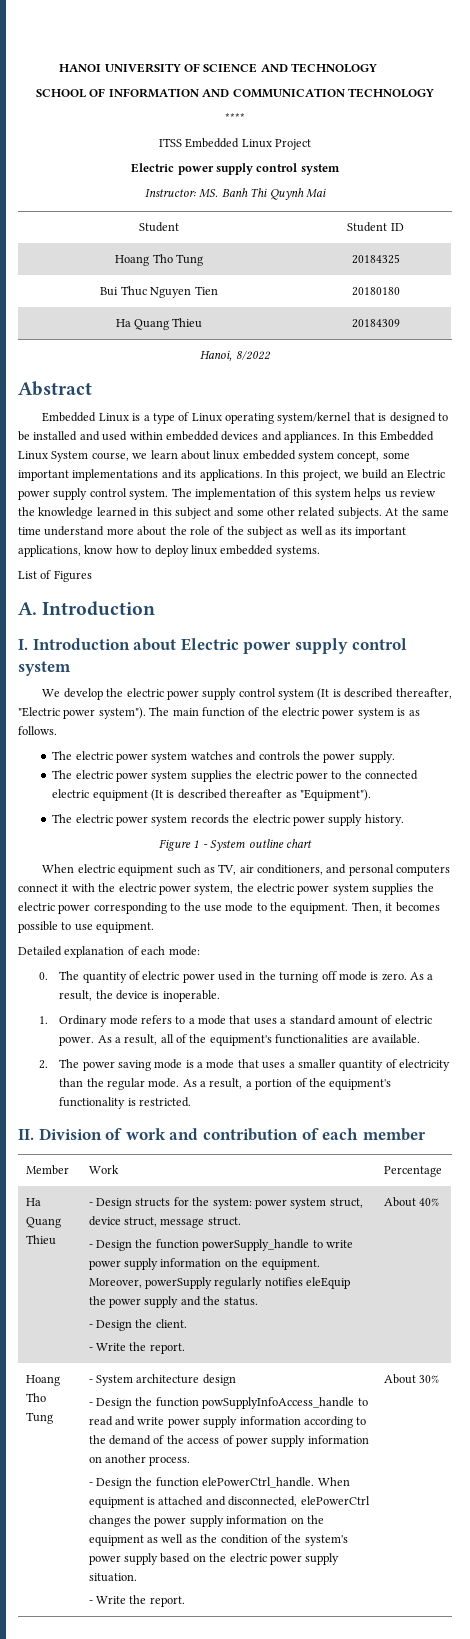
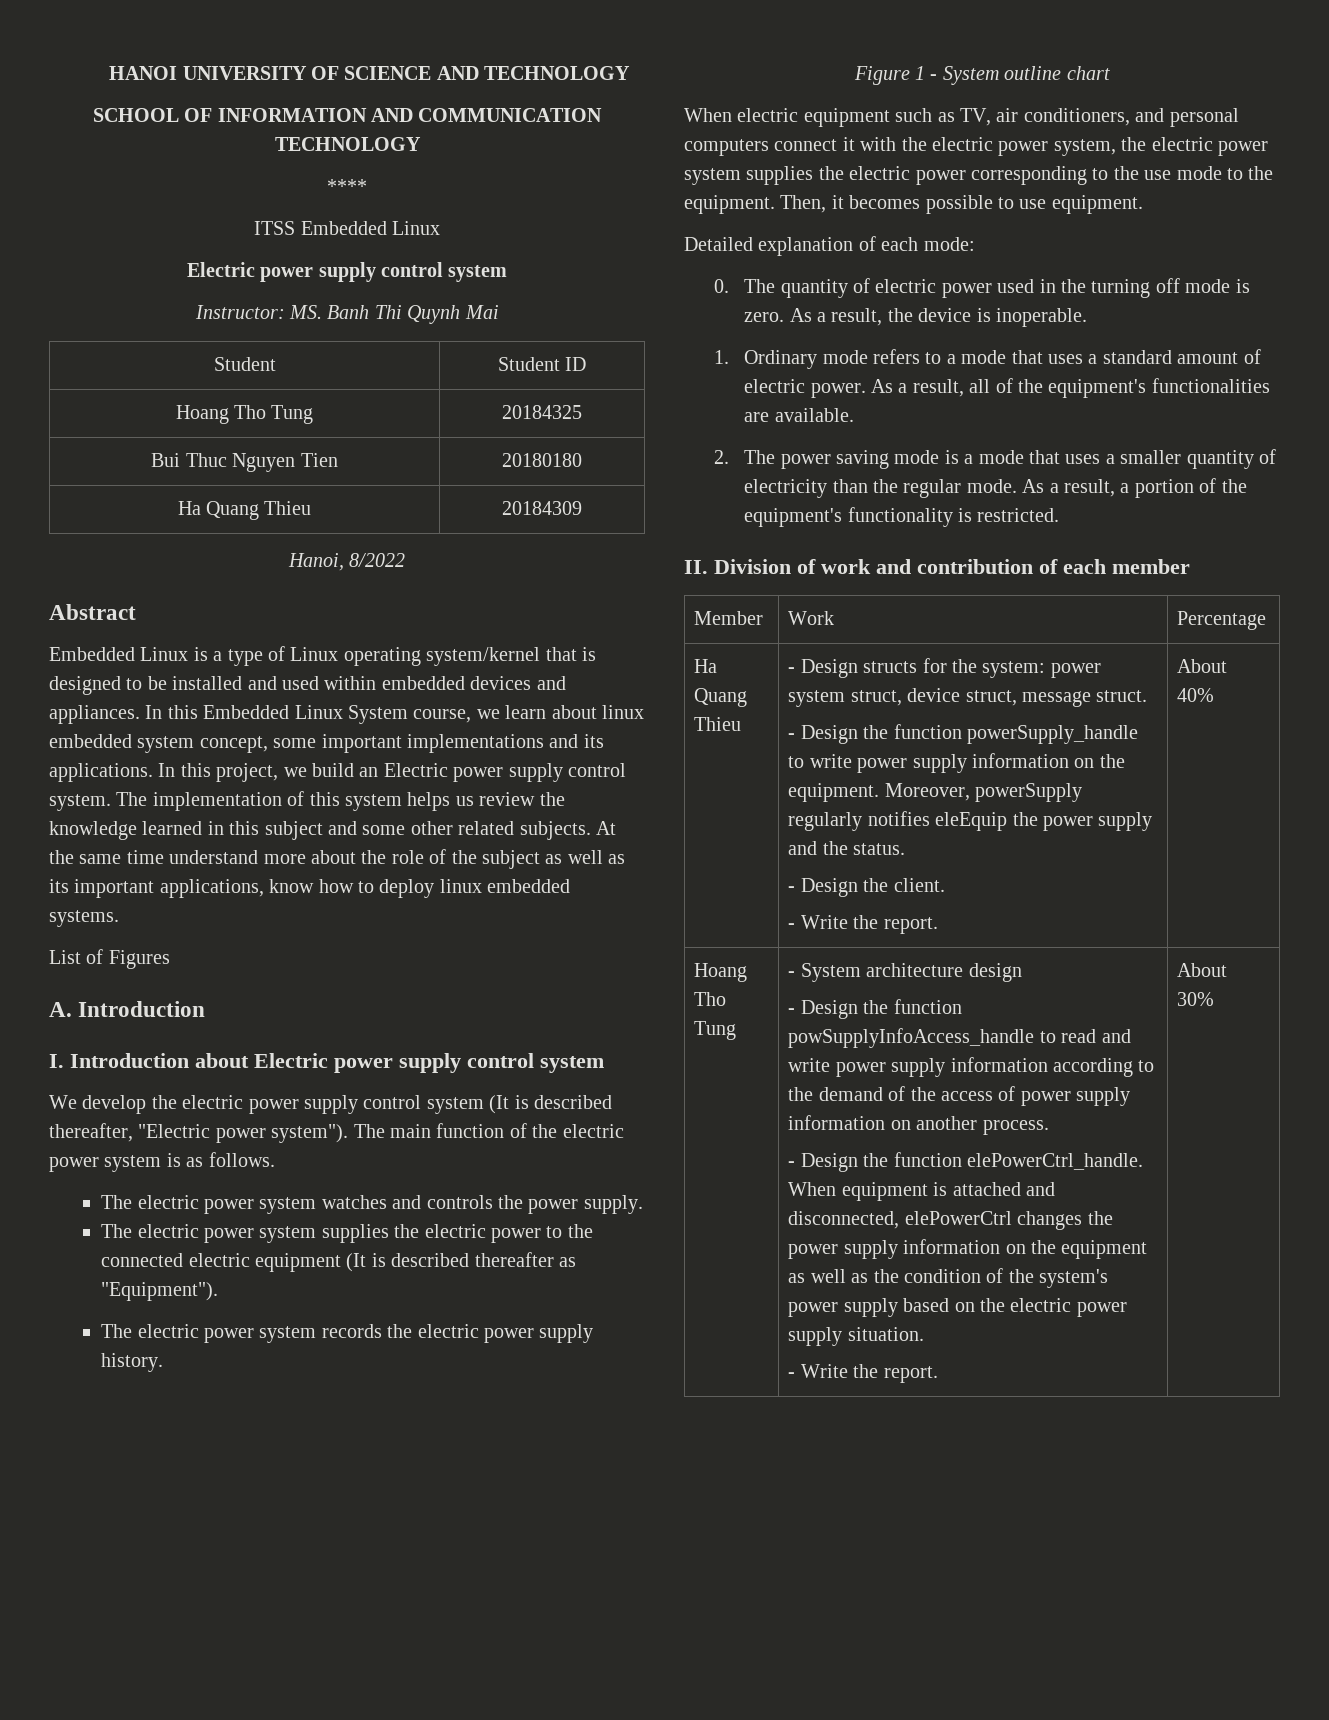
[275,139,312,150] Project -> (440, 228) none

